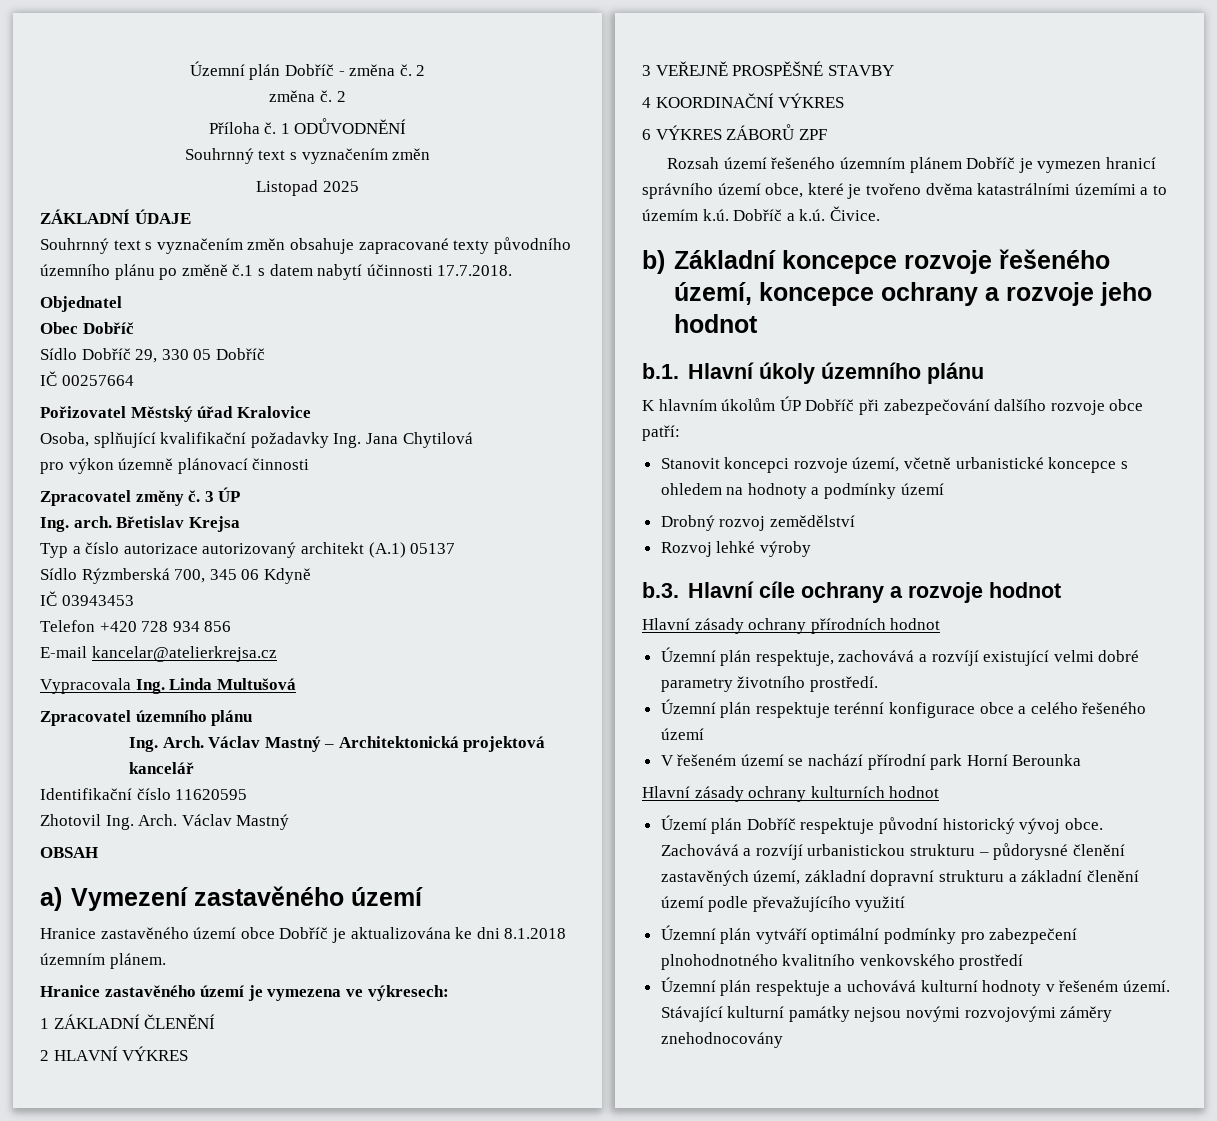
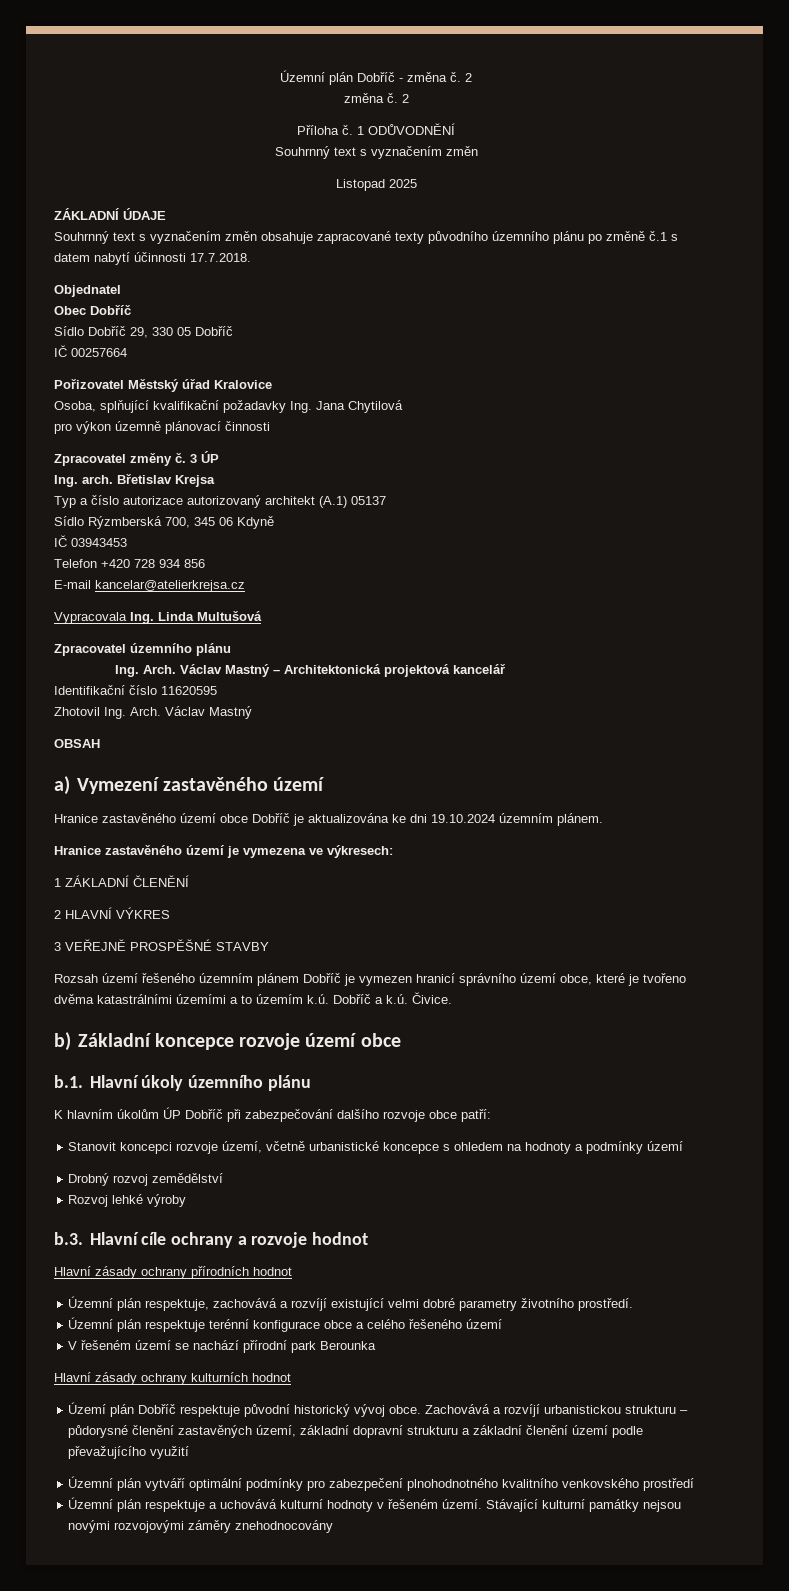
[504,928,567,939] 8.1.2018 -> [431,814,495,823] 19.10.2024
[642,93,845,108] [642,124,827,140] // 4 KOORDINAČNÍ VÝKRES // 6 VÝKRES ZÁBORŮ ZPF -> (269, 946) none
[998,249,1110,269] [673,282,1152,306] [673,314,758,333] řešeného území, koncepce ochrany a rozvoje jeho hodnot -> [305,1033,401,1047] území obce
[966,754,1008,766] Horní -> (317, 1347) none

